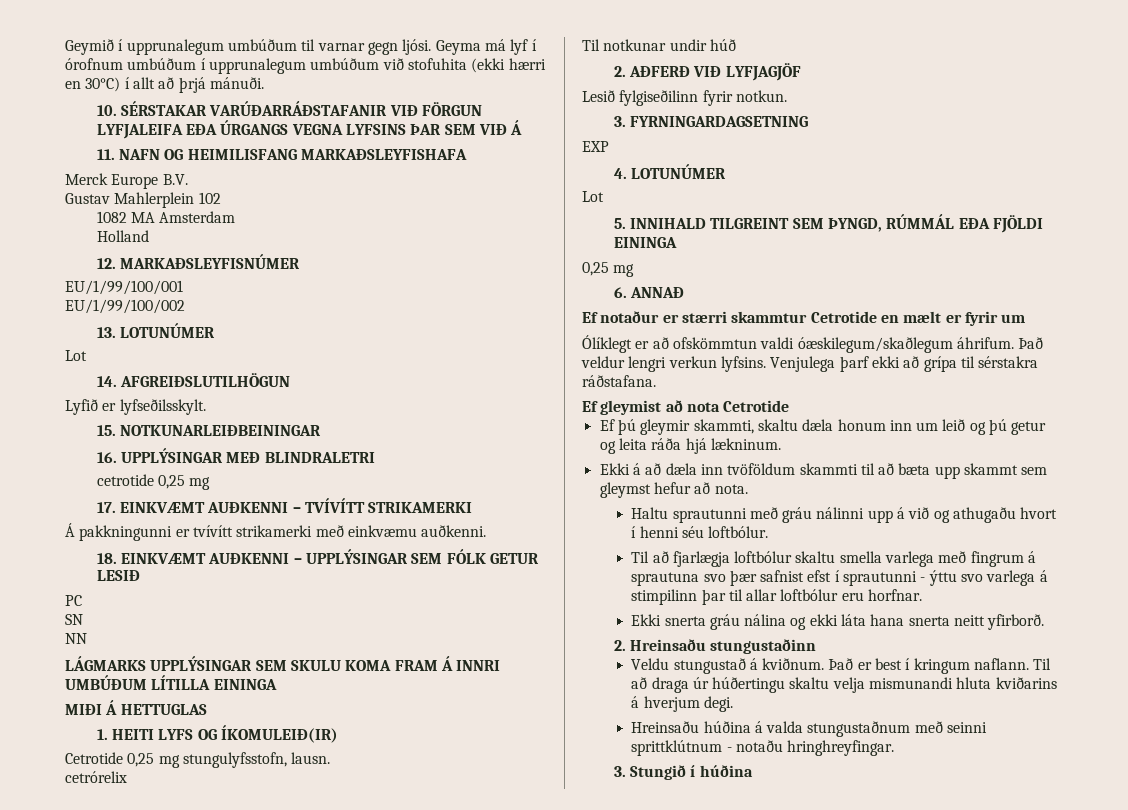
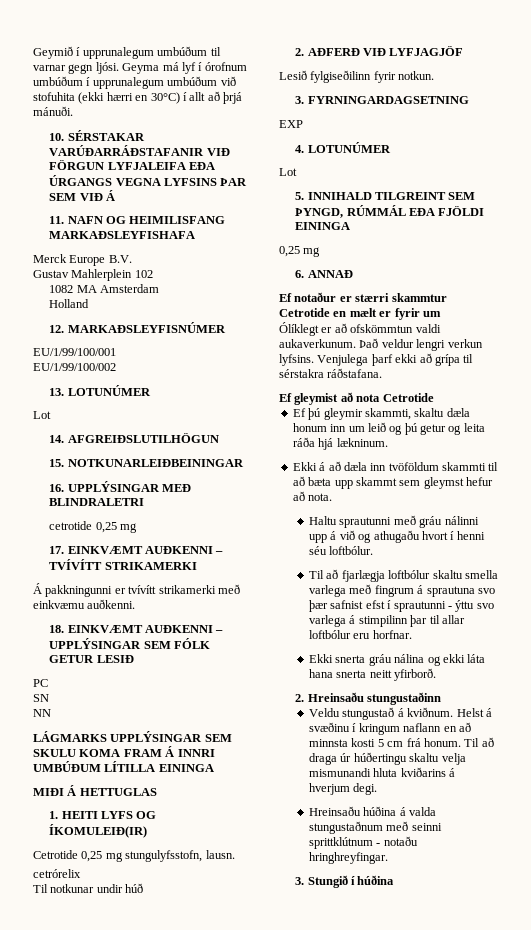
[65,399,206,415] // Lyfið er lyfseðilsskylt. -> (219, 438) none
[797,337,1014,353] óæskilegum/skaðlegum áhrifum. -> [279,339,356,348] aukaverkunum.
[828,658,1030,674] Það er best í kringum naflann. -> [456,708,492,717] [309,722,471,735] [309,738,461,747] Helst á svæðinu í kringum naflann en að minnsta kosti 5 cm frá honum.

